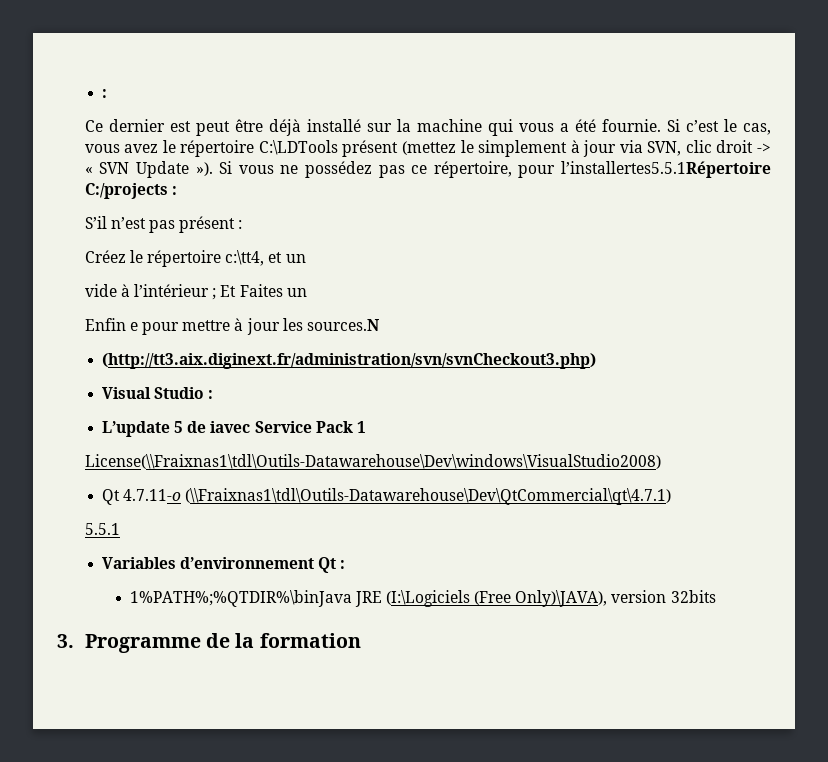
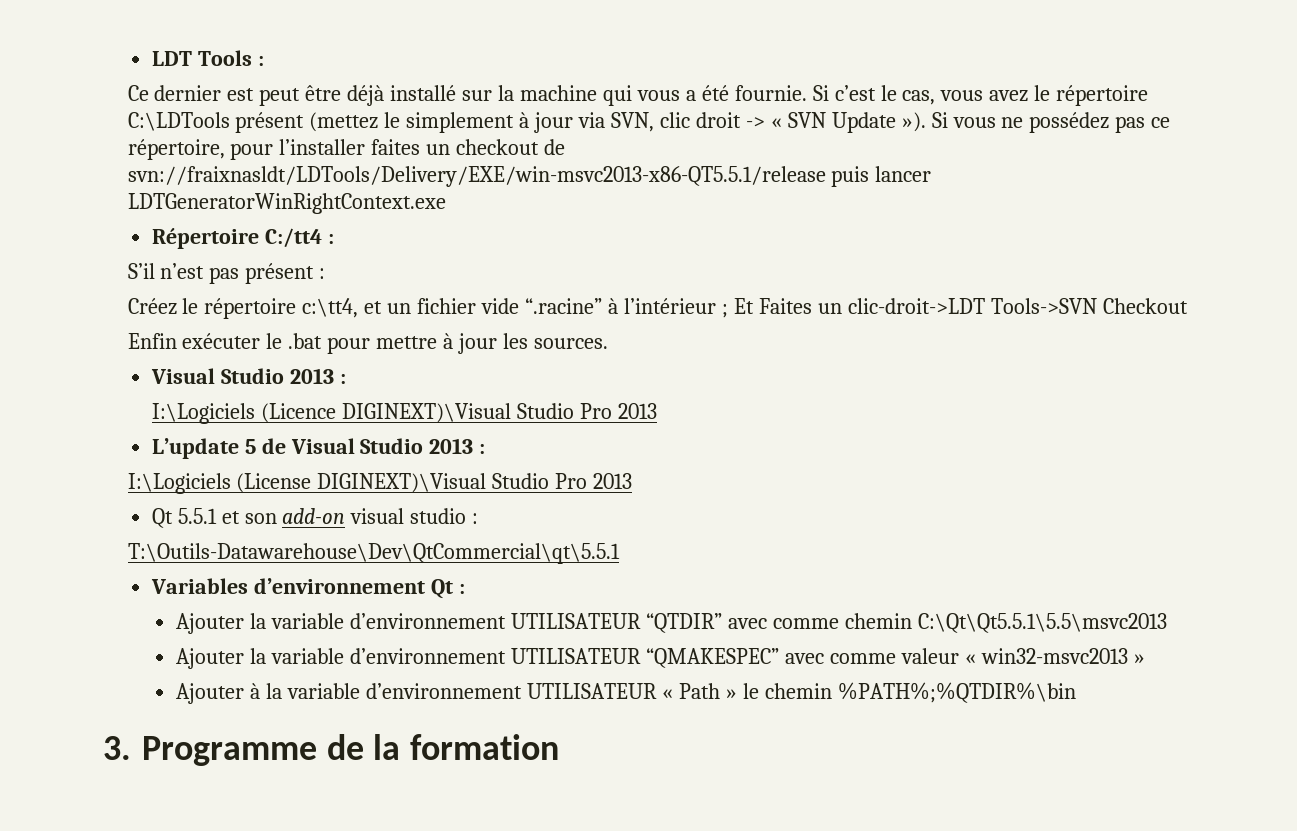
(101, 93) none -> [151,50,252,66] LDT Tools
[561,161,771,178] [84,183,168,199] l’installertes5.5.1Répertoire C:/projects -> [279,139,566,155] [127,166,932,187] [127,193,446,214] [151,228,322,249] l’installer faites un checkout de svn://fraixnasldt/LDTools/Delivery/EXE/win-msvc2013-x86-QT5.5.1/release puis lancer LDTGeneratorWinRightContext.exe // Répertoire C:/tt4
[84,284,117,297] // vide -> [417,298,603,314] fichier vide “.racine”
[84,318,138,331] // Enfin e -> [847,298,1188,314] [127,333,323,349] clic-droit->LDT Tools->SVN Checkout // Enfin exécuter le .bat
[307,319,380,331] [101,353,596,369] [101,387,214,399] [101,421,366,437] [84,454,661,469] [101,488,672,505] [84,523,120,535] [101,557,346,573] [129,590,716,607] sources.N // (http://tt3.aix.diginext.fr/administration/svn/svnCheckout3.php) // Visual Studio : // L’update 5 de iavec Service Pack 1 // License(\\Fraixnas1\tdl\Outils-Datawarehouse\Dev\windows\VisualStudio2008) // Qt 4.7.11-o (\\Fraixnas1\tdl\Outils-Datawarehouse\Dev\QtCommercial\qt\4.7.1) // 5.5.1 // Variables d’environnement Qt : // 1%PATH%;%QTDIR%\binJava JRE (I:\Logiciels (Free Only)\JAVA), version 32bits -> [533,338,608,349] [150,368,346,384] [152,403,657,424] [151,438,486,459] [127,473,633,494] [151,508,479,528] [127,543,620,564] [150,578,465,599] [176,613,1167,634] [176,648,1145,669] [176,682,1076,704] sources. // Visual Studio 2013 : // I:\Logiciels (Licence DIGINEXT)\Visual Studio Pro 2013 // L’update 5 de Visual Studio 2013 : // I:\Logiciels (License DIGINEXT)\Visual Studio Pro 2013 // Qt 5.5.1 et son add-on visual studio : // T:\Outils-Datawarehouse\Dev\QtCommercial\qt\5.5.1 // Variables d’environnement Qt : // Ajouter la variable d’environnement UTILISATEUR “QTDIR” avec comme chemin C:\Qt\Qt5.5.1\5.5\msvc2013 // Ajouter la variable d’environnement UTILISATEUR “QMAKESPEC” avec comme valeur « win32-msvc2013 » // Ajouter à la variable d’environnement UTILISATEUR « Path » le chemin %PATH%;%QTDIR%\bin

